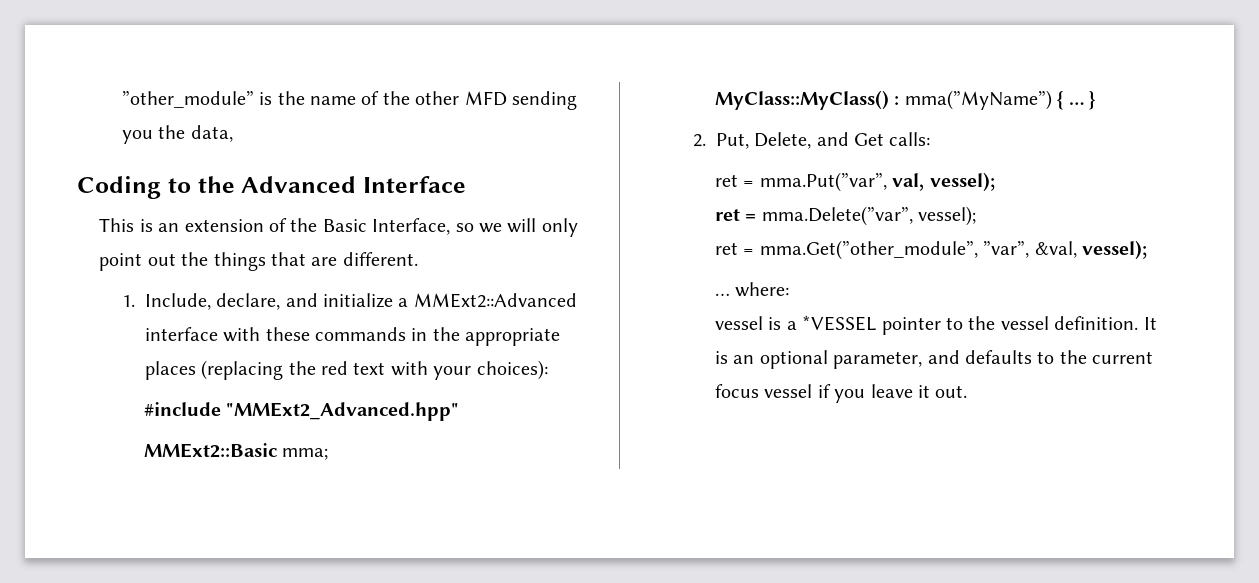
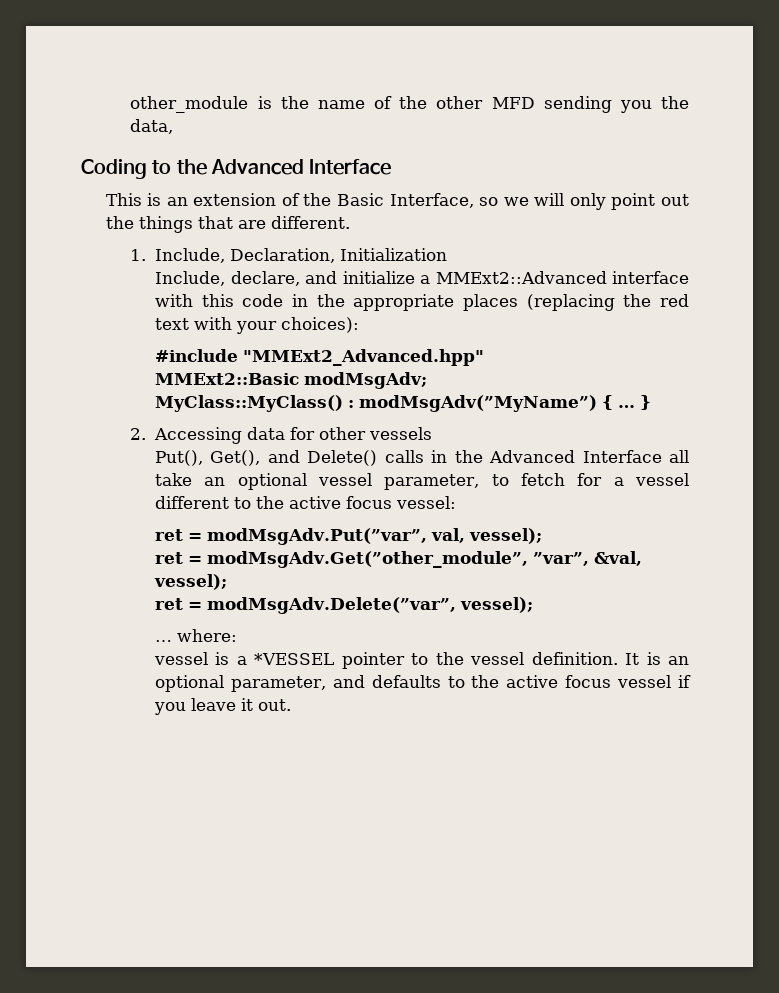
[121,90,254,108] ”other_module” -> [130,96,249,113] other_module
(211, 301) none -> [230,248,448,263] [155,271,226,286] Declaration, Initialization // Include,
[265,327,406,341] these commands -> [201,294,284,307] this code
[282,448,329,460] mma; -> [304,372,428,389] modMsgAdv;
[904,90,1052,110] mma(”MyName”) -> [359,395,598,412] modMsgAdv(”MyName”)
[715,132,931,149] [715,172,887,192] Put, Delete, and Get calls: // ret = mma.Put(”var”, -> [154,427,433,444] [155,450,689,466] [155,473,689,490] [155,496,457,509] [155,528,428,545] Accessing data for other vessels // Put(), Get(), and Delete() calls in the Advanced Interface all take an optional vessel parameter, to fetch for a vessel different to the active focus vessel: // ret = modMsgAdv.Put(”var”,
[761,206,977,226] [715,240,1077,260] mma.Delete(”var”, vessel); // ret = mma.Get(”other_module”, ”var”, &val, -> [207,551,642,568] [154,574,228,590] [155,597,457,614] modMsgAdv.Get(”other_module”, ”var”, &val, vessel); // ret = modMsgAdv.Delete(”var”,
[1092,351,1154,364] current -> [506,675,559,688] active

